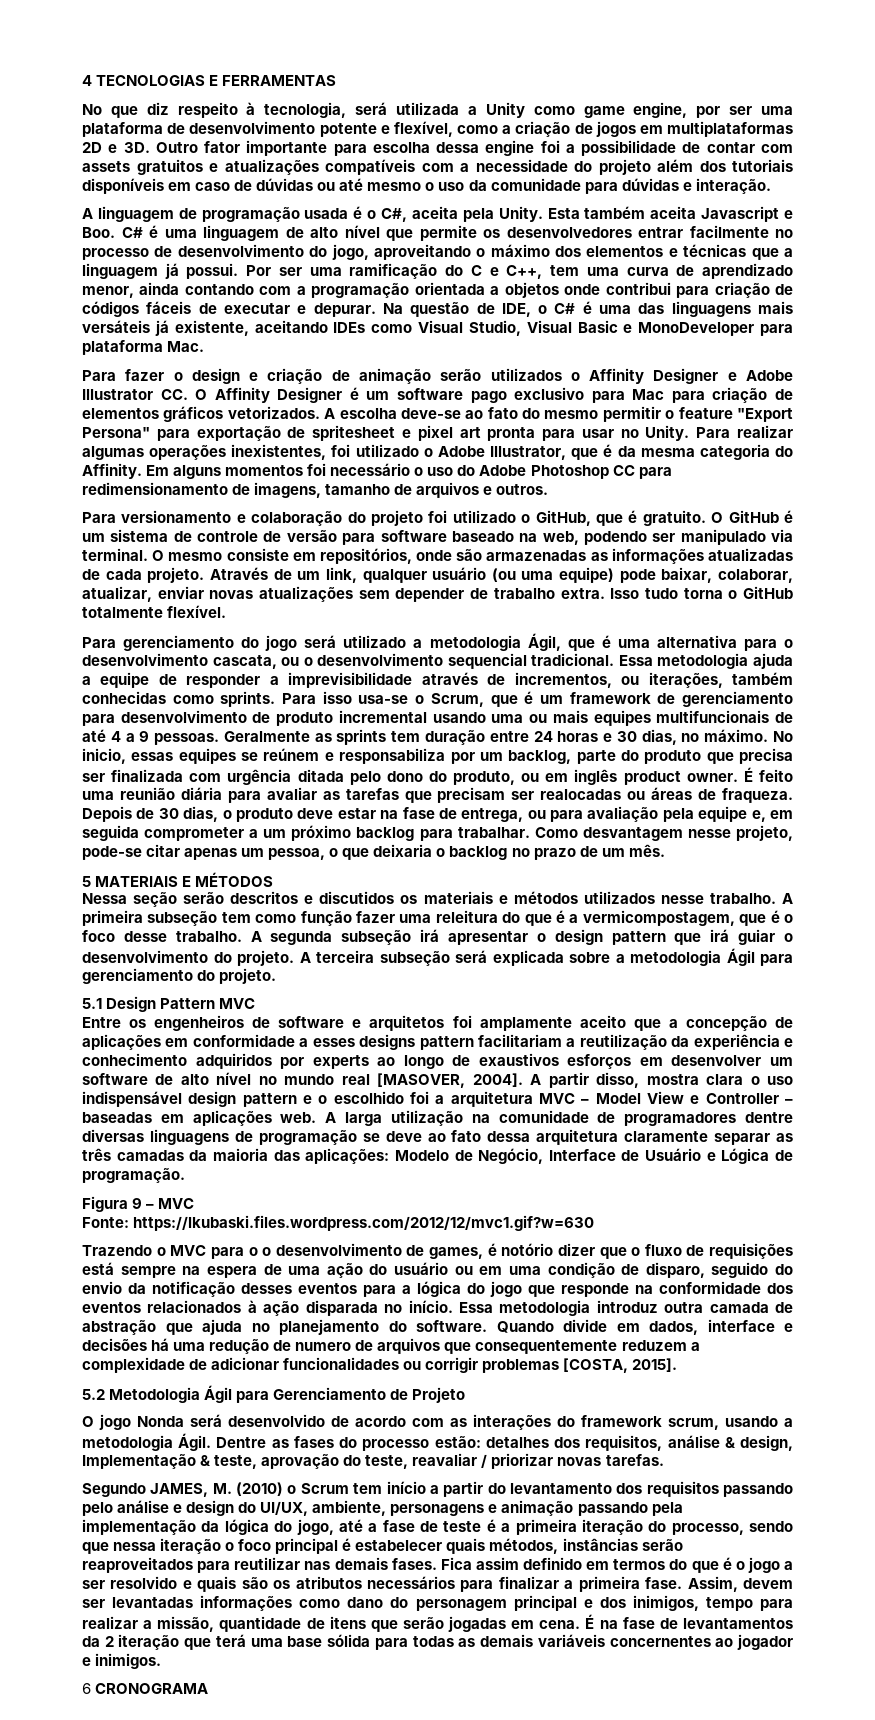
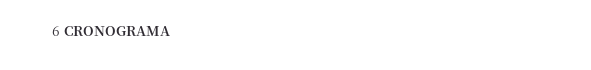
[82,75,337,86] [82,102,794,118] [82,121,793,137] [82,140,793,156] [82,159,793,175] [82,178,771,194] [82,206,794,222] [82,225,793,241] [82,244,793,260] [82,263,794,279] [82,282,793,298] [82,301,793,317] [82,320,794,336] [82,340,205,355] [82,368,794,384] [82,387,793,403] [82,406,793,422] [82,425,794,441] [82,444,793,460] [82,463,672,479] [82,482,549,498] [82,510,793,526] [82,529,794,545] [82,548,794,564] [82,567,793,583] [82,586,794,602] [82,605,227,618] [82,633,793,651] [82,653,793,669] [82,672,794,688] [82,691,793,707] [82,710,794,726] [82,729,794,745] [82,748,794,764] [82,767,793,785] [82,787,794,803] [82,806,794,822] [82,825,794,841] [82,844,665,860] [82,872,274,887] [82,891,794,907] [82,910,793,926] [82,929,794,945] [82,948,793,966] [82,968,277,984] [82,996,256,1012] [82,1015,794,1031] [82,1034,793,1050] [82,1053,793,1069] [82,1072,793,1088] [82,1091,794,1107] [82,1110,794,1126] [82,1129,793,1145] [82,1148,793,1164] [82,1168,185,1183] [82,1196,195,1212] [82,1215,595,1231] [82,1243,793,1259] [82,1262,793,1278] [82,1281,793,1297] [82,1300,793,1316] [82,1319,793,1335] [82,1338,700,1354] [82,1357,678,1373] [82,1385,466,1403] [82,1414,793,1430] [82,1433,794,1451] [82,1453,664,1469] [82,1481,794,1497] [82,1500,683,1516] [82,1519,793,1535] [82,1538,683,1554] [82,1557,793,1573] [82,1576,794,1592] [82,1595,793,1611] [82,1614,793,1632] [82,1634,794,1650] [82,1653,162,1669] 4 TECNOLOGIAS E FERRAMENTAS // No que diz respeito à tecnologia, será utilizada a Unity como game engine, por ser uma plataforma de desenvolvimento potente e flexível, como a criação de jogos em multiplataformas 2D e 3D. Outro fator importante para escolha dessa engine foi a possibilidade de contar com assets gratuitos e atualizações compatíveis com a necessidade do projeto além dos tutoriais disponíveis em caso de dúvidas ou até mesmo o uso da comunidade para dúvidas e interação. // A linguagem de programação usada é o C#, aceita pela Unity. Esta também aceita Javascript e Boo. C# é uma linguagem de alto nível que permite os desenvolvedores entrar facilmente no processo de desenvolvimento do jogo, aproveitando o máximo dos elementos e técnicas que a linguagem já possui. Por ser uma ramificação do C e C++, tem uma curva de aprendizado menor, ainda contando com a programação orientada a objetos onde contribui para criação de códigos fáceis de executar e depurar. Na questão de IDE, o C# é uma das linguagens mais versáteis já existente, aceitando IDEs como Visual Studio, Visual Basic e MonoDeveloper para plataforma Mac. // Para fazer o design e criação de animação serão utilizados o Affinity Designer e Adobe Illustrator CC. O Affinity Designer é um software pago exclusivo para Mac para criação de elementos gráficos vetorizados. A escolha deve-se ao fato do mesmo permitir o feature "Export Persona" para exportação de spritesheet e pixel art pronta para usar no Unity. Para realizar algumas operações inexistentes, foi utilizado o Adobe Illustrator, que é da mesma categoria do Affinity. Em alguns momentos foi necessário o uso do Adobe Photoshop CC para redimensionamento de imagens, tamanho de arquivos e outros. // Para versionamento e colaboração do projeto foi utilizado o GitHub, que é gratuito. O GitHub é um sistema de controle de versão para software baseado na web, podendo ser manipulado via terminal. O mesmo consiste em repositórios, onde são armazenadas as informações atualizadas de cada projeto. Através de um link, qualquer usuário (ou uma equipe) pode baixar, colaborar, atualizar, enviar novas atualizações sem depender de trabalho extra. Isso tudo torna o GitHub totalmente flexível. // Para gerenciamento do jogo será utilizado a metodologia Ágil, que é uma alternativa para o desenvolvimento cascata, ou o desenvolvimento sequencial tradicional. Essa metodologia ajuda a equipe de responder a imprevisibilidade através de incrementos, ou iterações, também conhecidas como sprints. Para isso usa-se o Scrum, que é um framework de gerenciamento para desenvolvimento de produto incremental usando uma ou mais equipes multifuncionais de até 4 a 9 pessoas. Geralmente as sprints tem duração entre 24 horas e 30 dias, no máximo. No inicio, essas equipes se reúnem e responsabiliza por um backlog, parte do produto que precisa ser finalizada com urgência ditada pelo dono do produto, ou em inglês product owner. É feito uma reunião diária para avaliar as tarefas que precisam ser realocadas ou áreas de fraqueza. Depois de 30 dias, o produto deve estar na fase de entrega, ou para avaliação pela equipe e, em seguida comprometer a um próximo backlog para trabalhar. Como desvantagem nesse projeto, pode-se citar apenas um pessoa, o que deixaria o backlog no prazo de um mês. // 5 MATERIAIS E MÉTODOS // Nessa seção serão descritos e discutidos os materiais e métodos utilizados nesse trabalho. A primeira subseção tem como função fazer uma releitura do que é a vermicompostagem, que é o foco desse trabalho. A segunda subseção irá apresentar o design pattern que irá guiar o desenvolvimento do projeto. A terceira subseção será explicada sobre a metodologia Ágil para gerenciamento do projeto. // 5.1 Design Pattern MVC // Entre os engenheiros de software e arquitetos foi amplamente aceito que a concepção de aplicações em conformidade a esses designs pattern facilitariam a reutilização da experiência e conhecimento adquiridos por experts ao longo de exaustivos esforços em desenvolver um software de alto nível no mundo real [MASOVER, 2004]. A partir disso, mostra clara o uso indispensável design pattern e o escolhido foi a arquitetura MVC – Model View e Controller – baseadas em aplicações web. A larga utilização na comunidade de programadores dentre diversas linguagens de programação se deve ao fato dessa arquitetura claramente separar as três camadas da maioria das aplicações: Modelo de Negócio, Interface de Usuário e Lógica de programação. // Figura 9 – MVC // Fonte: https://lkubaski.files.wordpress.com/2012/12/mvc1.gif?w=630 // Trazendo o MVC para o o desenvolvimento de games, é notório dizer que o fluxo de requisições está sempre na espera de uma ação do usuário ou em uma condição de disparo, seguido do envio da notificação desses eventos para a lógica do jogo que responde na conformidade dos eventos relacionados à ação disparada no início. Essa metodologia introduz outra camada de abstração que ajuda no planejamento do software. Quando divide em dados, interface e decisões há uma redução de numero de arquivos que consequentemente reduzem a complexidade de adicionar funcionalidades ou corrigir problemas [COSTA, 2015]. // 5.2 Metodologia Ágil para Gerenciamento de Projeto // O jogo Nonda será desenvolvido de acordo com as interações do framework scrum, usando a metodologia Ágil. Dentre as fases do processo estão: detalhes dos requisitos, análise & design, Implementação & teste, aprovação do teste, reavaliar / priorizar novas tarefas. // Segundo JAMES, M. (2010) o Scrum tem início a partir do levantamento dos requisitos passando pelo análise e design do UI/UX, ambiente, personagens e animação passando pela implementação da lógica do jogo, até a fase de teste é a primeira iteração do processo, sendo que nessa iteração o foco principal é estabelecer quais métodos, instâncias serão reaproveitados para reutilizar nas demais fases. Fica assim definido em termos do que é o jogo a ser resolvido e quais são os atributos necessários para finalizar a primeira fase. Assim, devem ser levantadas informações como dano do personagem principal e dos inimigos, tempo para realizar a missão, quantidade de itens que serão jogadas em cena. É na fase de levantamentos da 2 iteração que terá uma base sólida para todas as demais variáveis concernentes ao jogador e inimigos. // -> (52, 31) none

